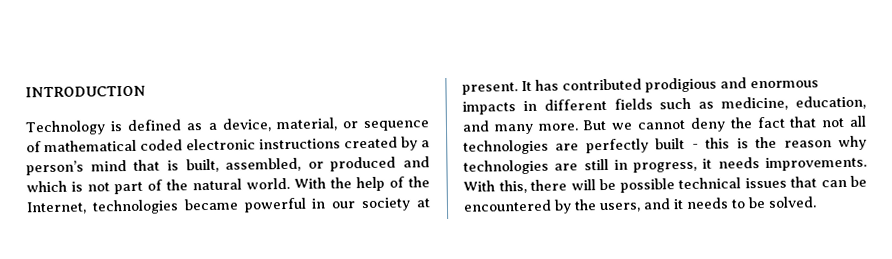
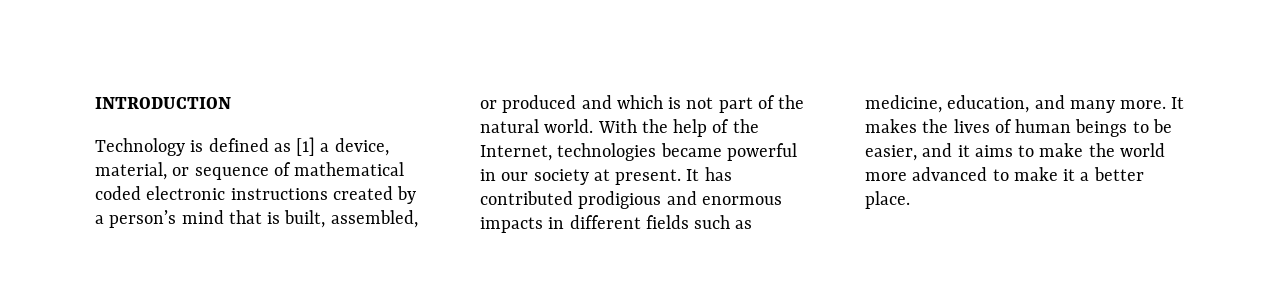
(203, 127) none -> [296,137,316,156] [1]
[582,115,866,132] [463,135,868,155] [463,156,867,175] [463,175,867,194] [463,196,817,214] But we cannot deny the fact that not all technologies are perfectly built - this is the reason why technologies are still in progress, it needs improvements. With this, there will be possible technical issues that can be encountered by the users, and it needs to be solved. -> [1171,97,1185,109] [865,119,1172,137] [865,143,1165,161] [865,167,1144,181] [865,191,910,209] It makes the lives of human beings to be easier, and it aims to make the world more advanced to make it a better place.

